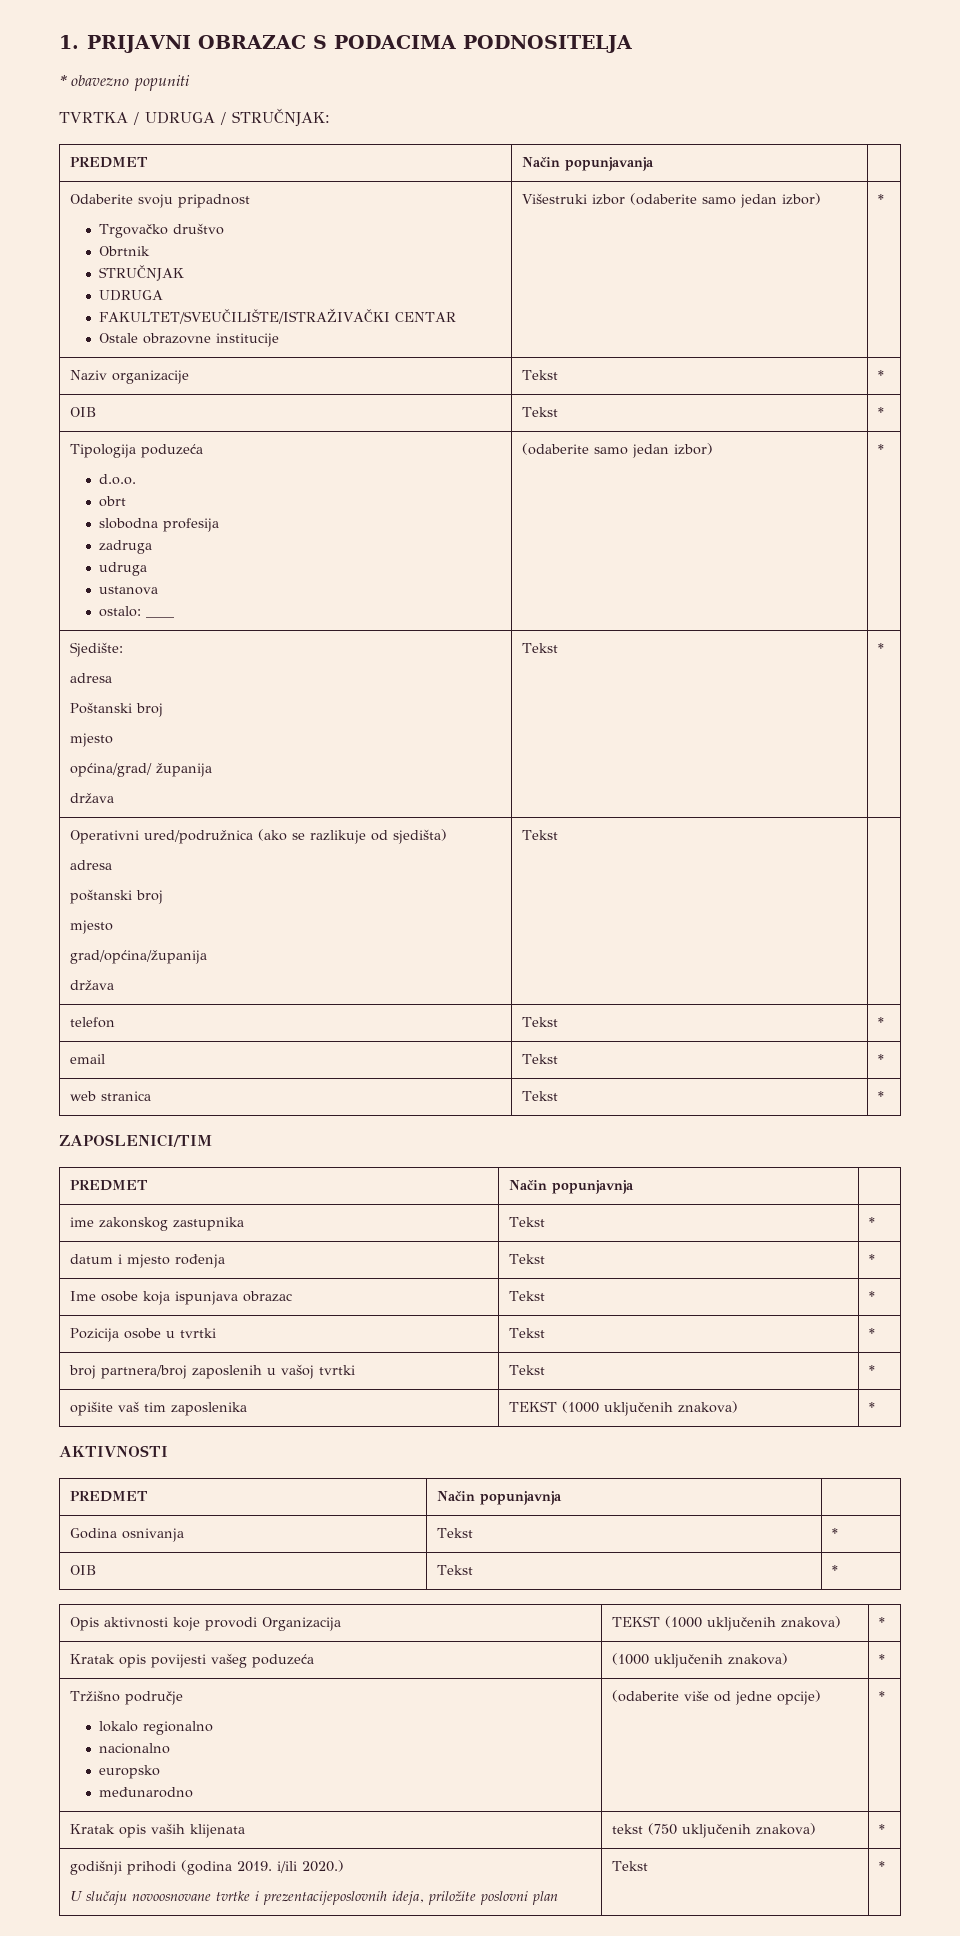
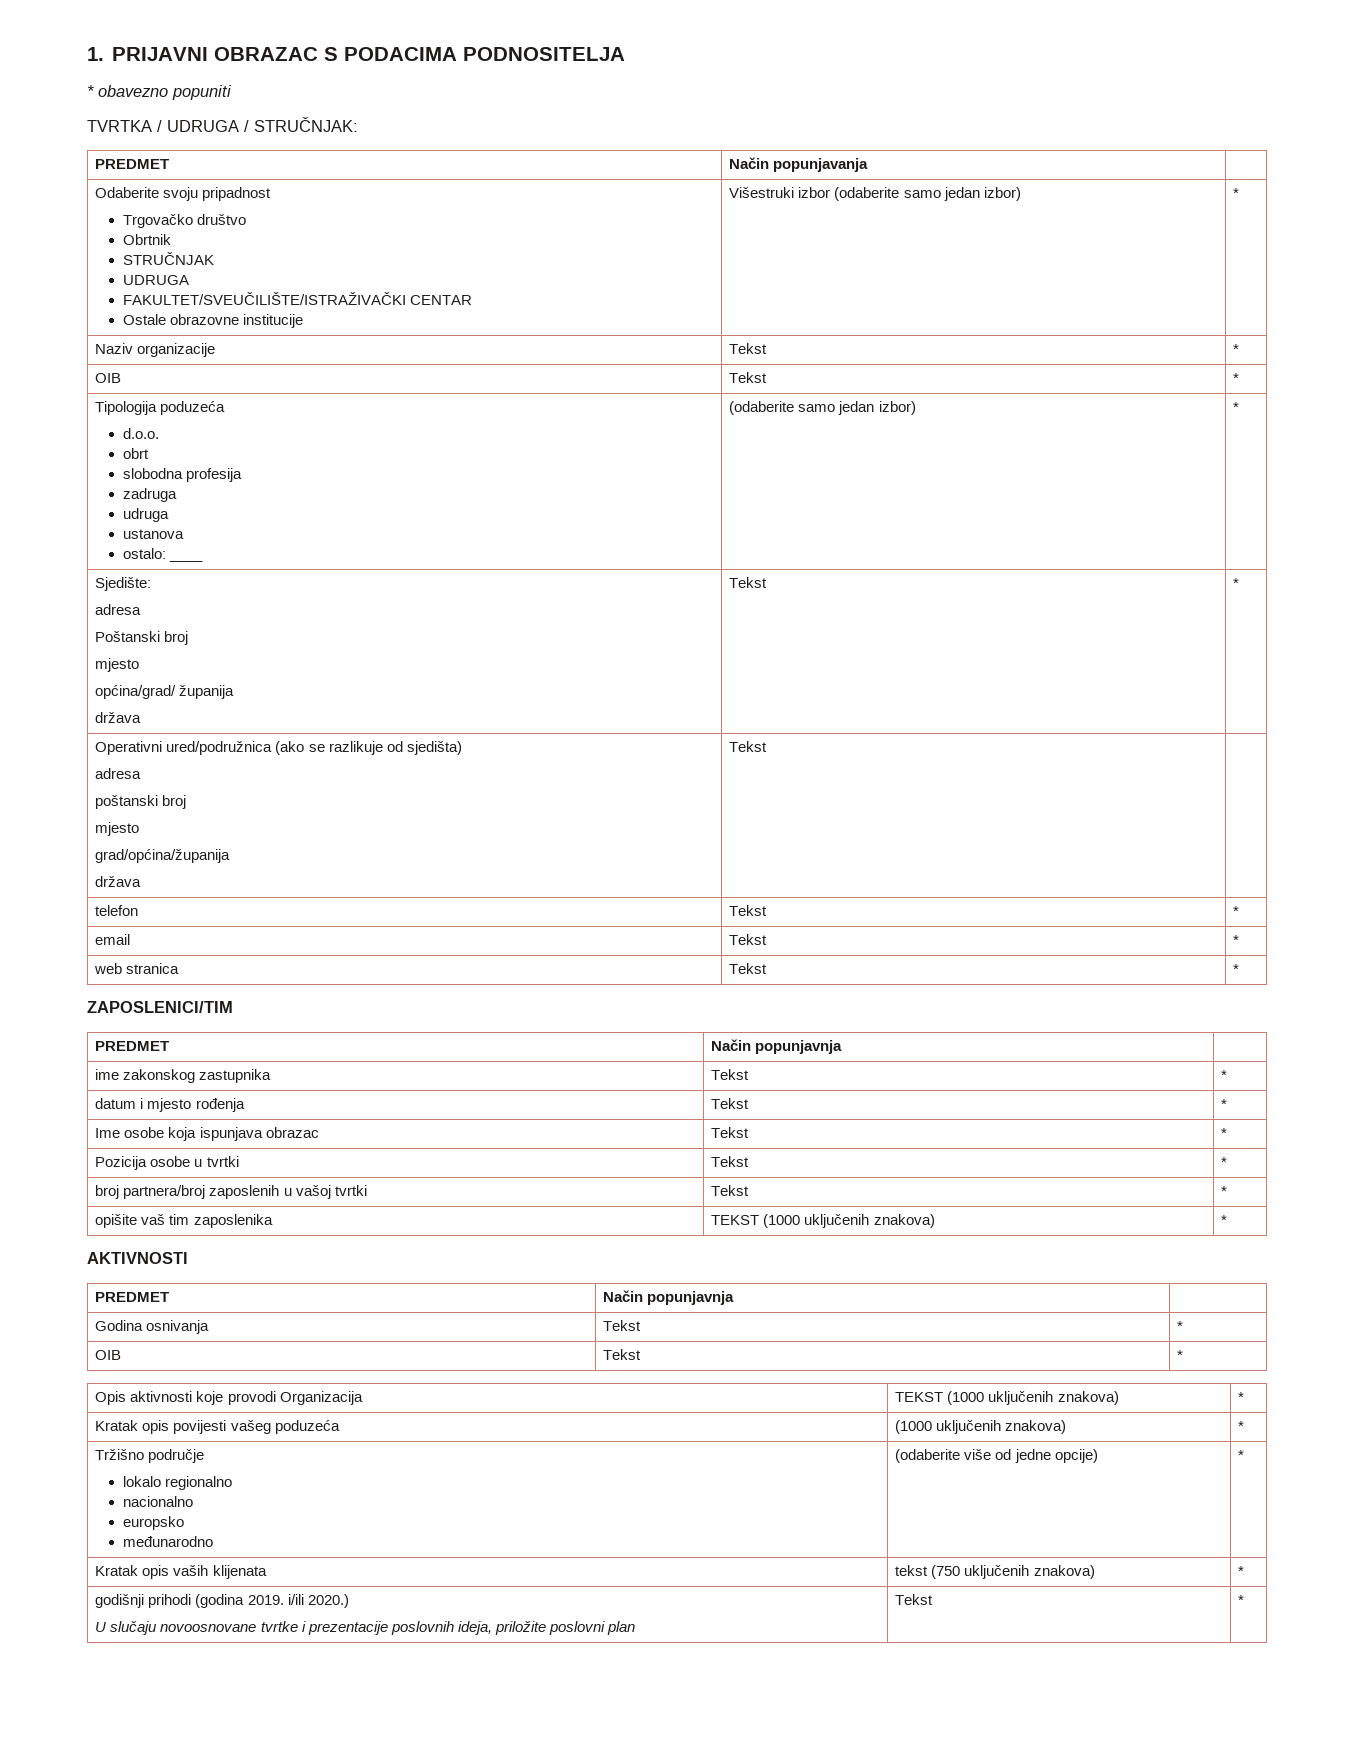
[262,1891,387,1905] prezentacijeposlovnih -> [307,1621,454,1635] prezentacije poslovnih

